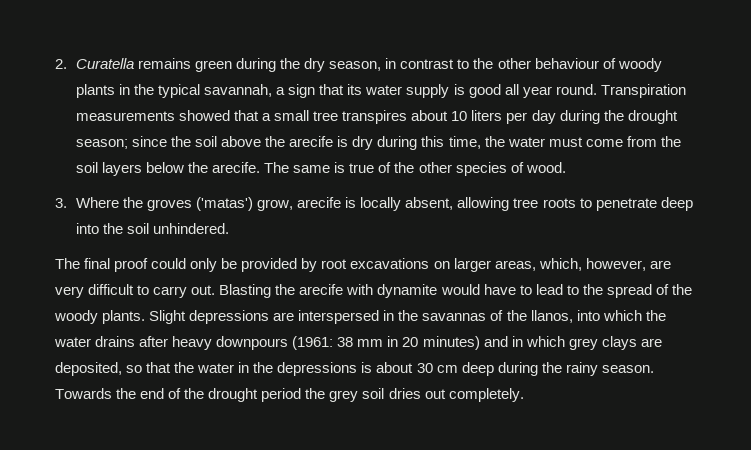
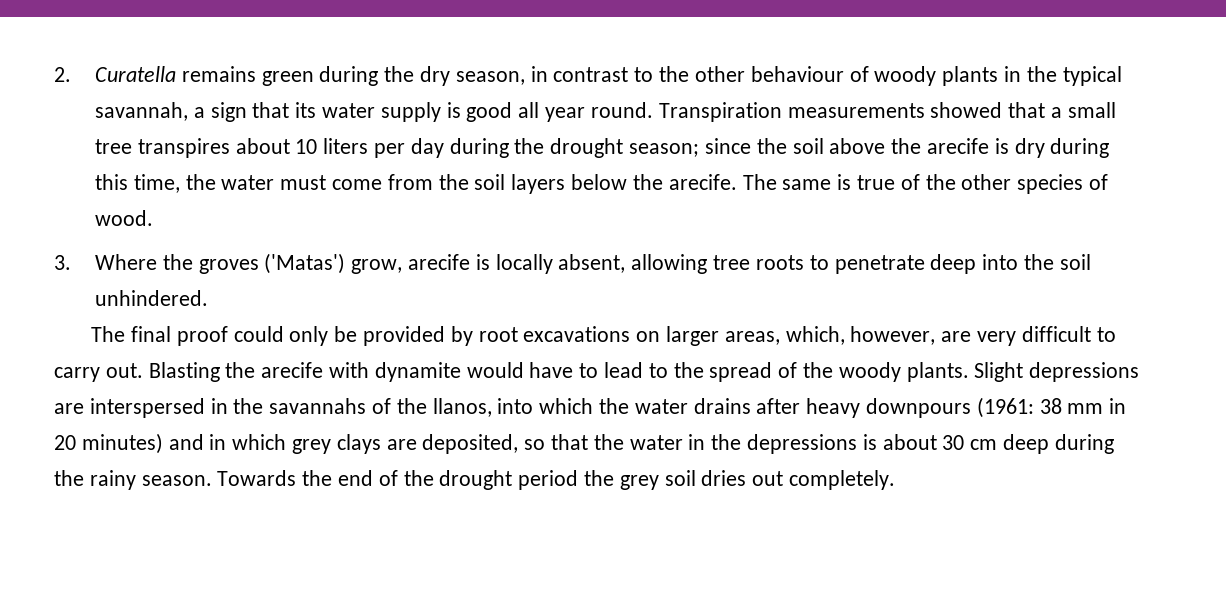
[196,197,254,211] ('matas') -> [264,253,346,274] ('Matas')
[422,313,487,321] savannas -> [269,398,367,414] savannahs

